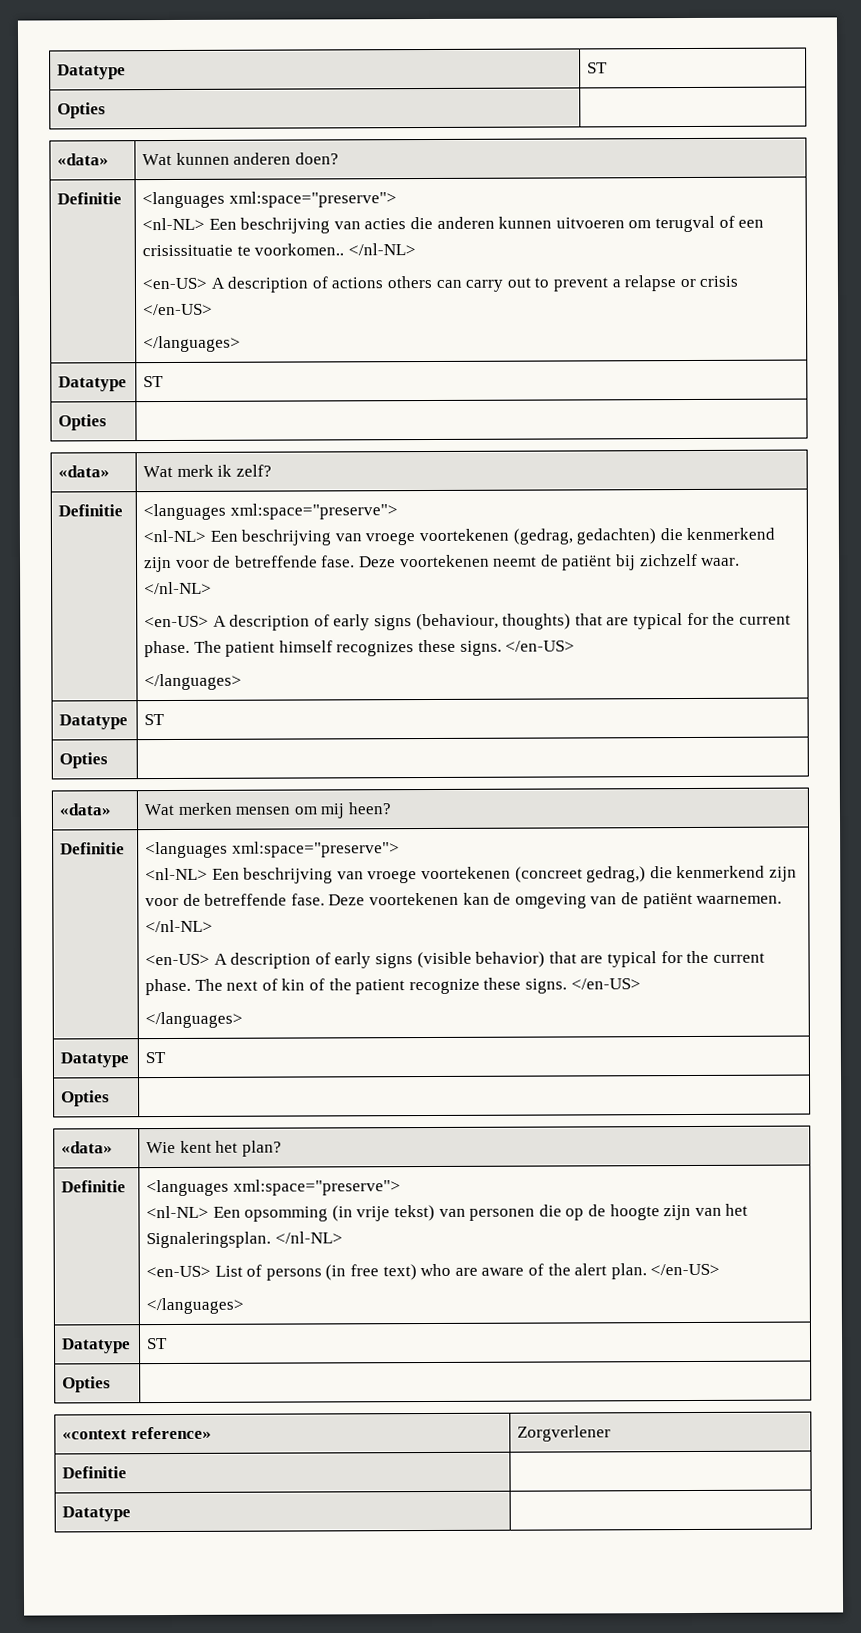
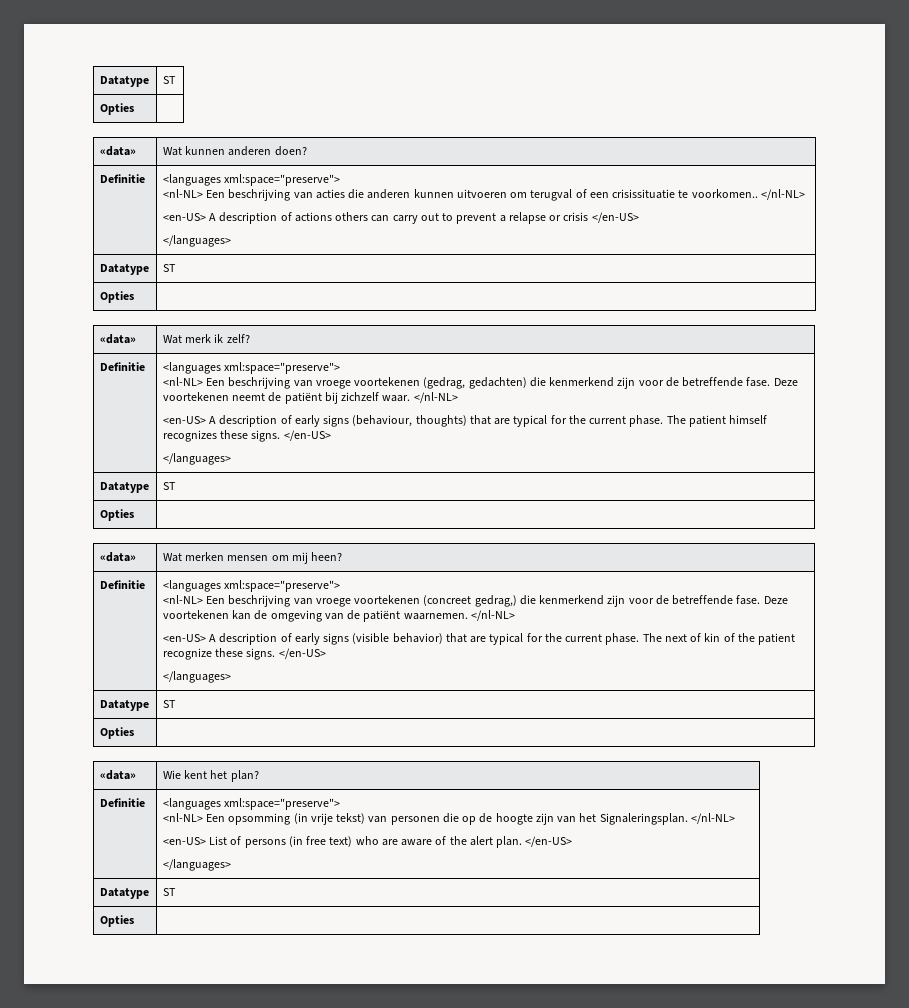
[62,1426,212,1440] [517,1425,612,1442] [62,1466,128,1479] [62,1506,132,1522] // «context reference» | Zorgverlener // Definitie | // Datatype | -> (134, 921) none

